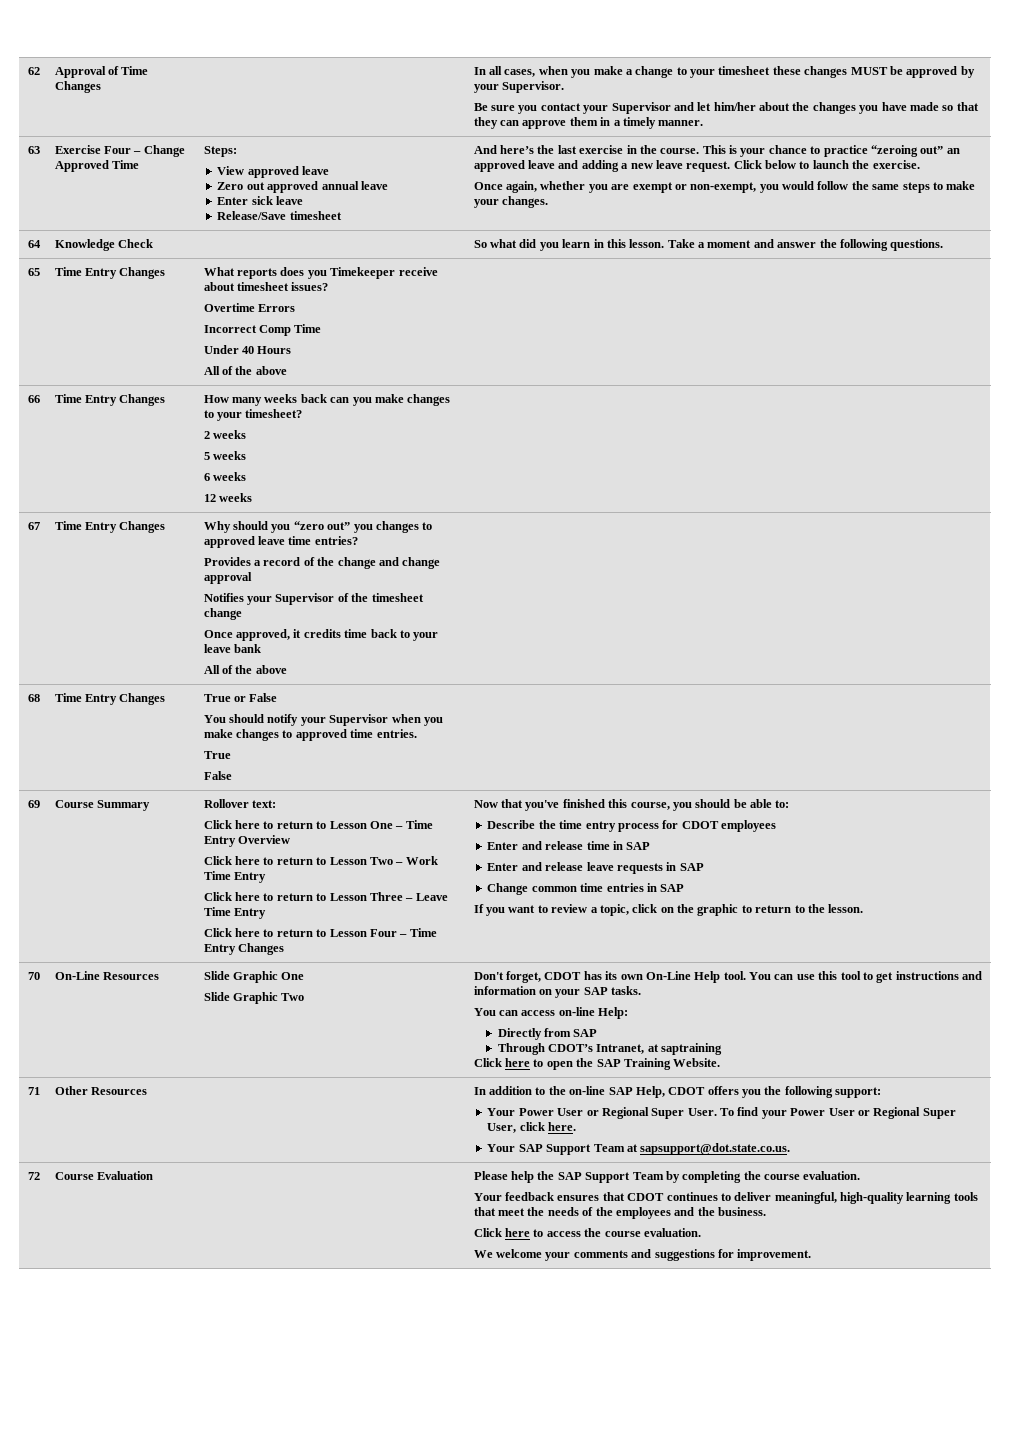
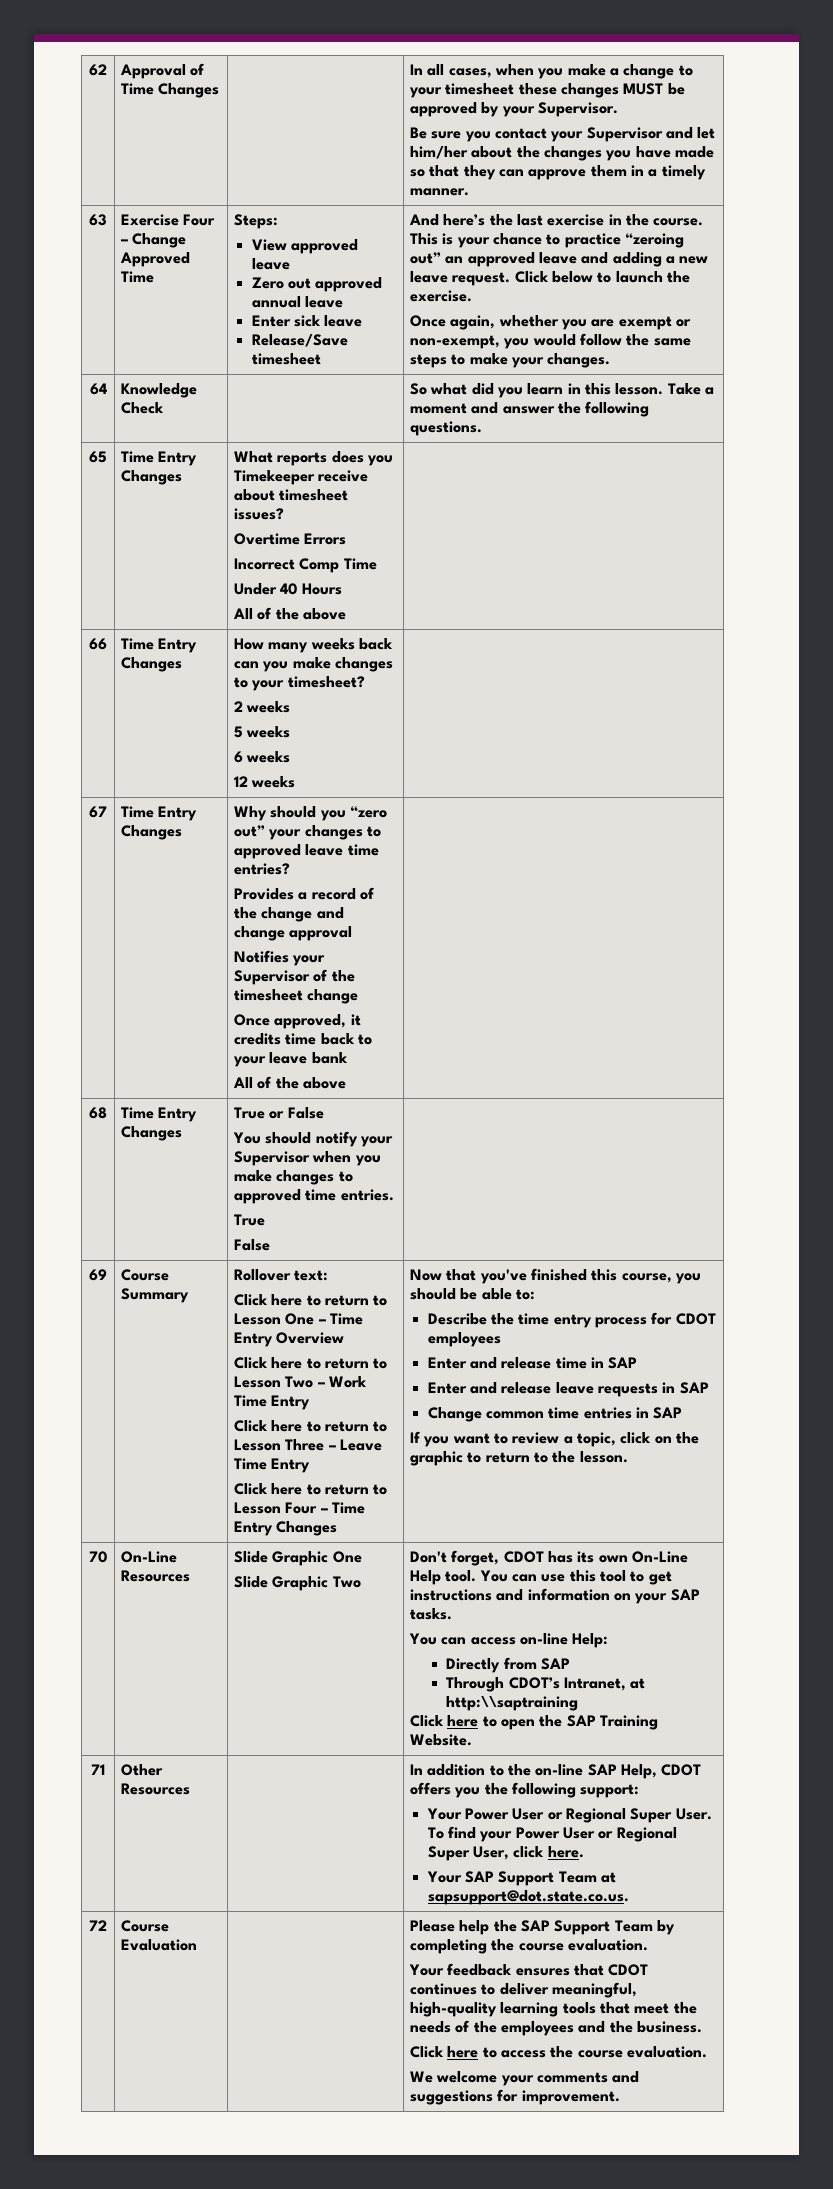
[353,524,373,533] you -> [268,829,302,840] your
[661,1043,723,1055] saptraining -> [446,1696,579,1711] http:\\saptraining

